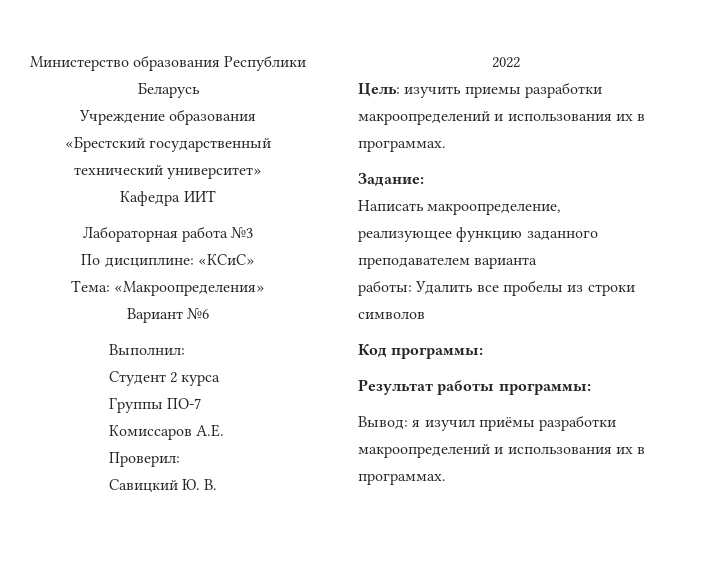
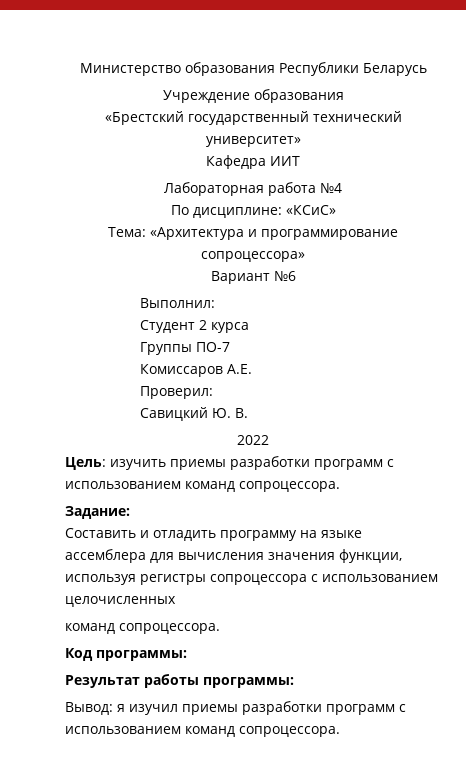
[231,227,254,239] №3 -> [320,183,342,193] №4
[114,281,266,296] «Макроопределения» -> [150,227,398,240] [201,251,305,262] «Архитектура и программирование сопроцессора»
[358,111,646,125] [358,140,446,152] [358,173,424,187] [358,200,562,215] [358,227,598,242] [358,257,538,269] [358,280,635,296] [358,311,425,319] макроопределений и использования их в программах. // Задание: // Написать макроопределение, реализующее функцию заданного преподавателем варианта // работы: Удалить все пробелы из строки символов -> [314,459,394,470] [65,481,340,492] [65,506,130,519] [65,528,362,541] [65,549,402,563] [65,574,438,585] [65,596,176,607] [65,623,220,634] программ с использованием команд сопроцессора. // Задание: // Составить и отладить программу на языке ассемблера для вычисления значения функции, используя регистры сопроцессора с использованием целочисленных // команд сопроцессора.
[478,415,617,431] [358,444,646,458] [358,473,446,485] приёмы разработки макроопределений и использования их в программах. -> [182,701,406,715] [65,726,340,737] приемы разработки программ с использованием команд сопроцессора.

